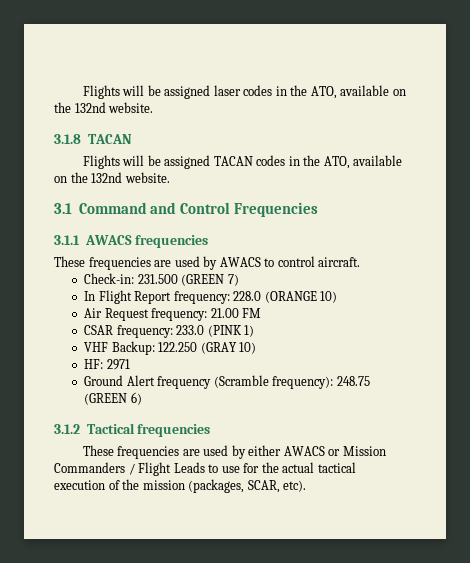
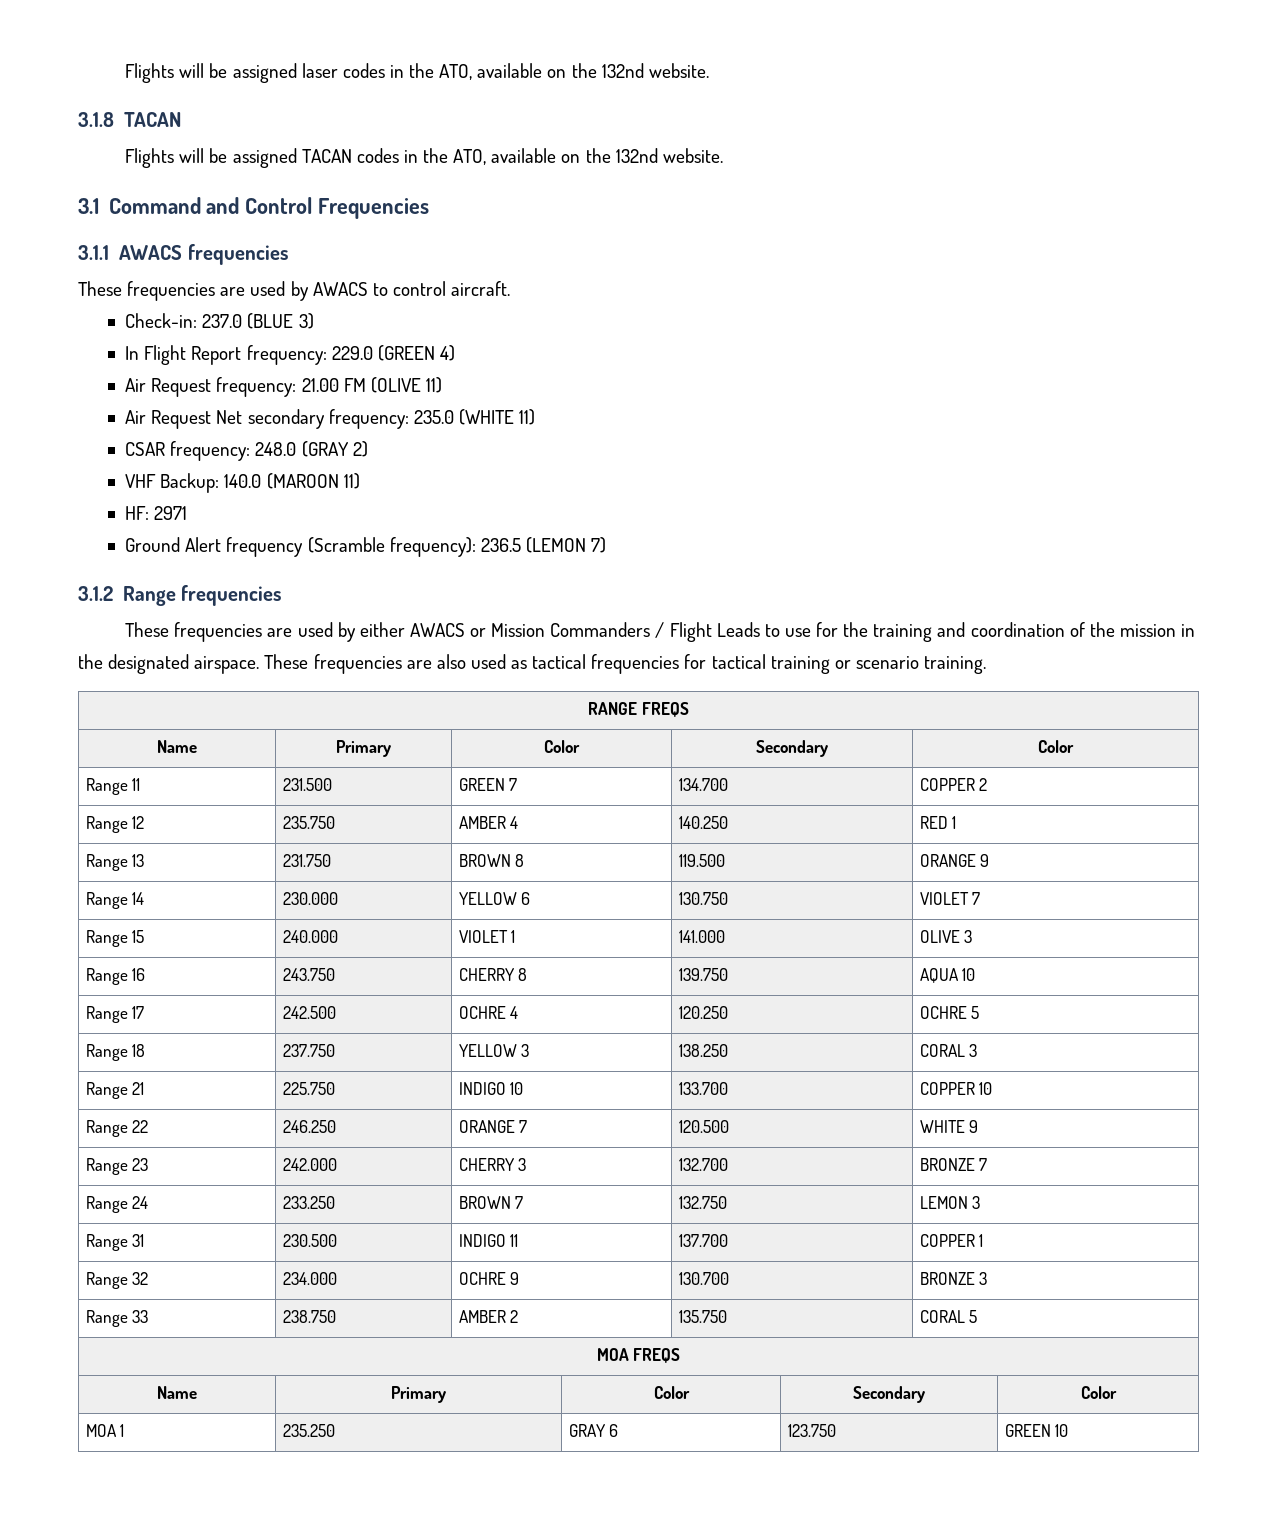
[137,274,239,286] 231.500 (GREEN 7) -> [202,313,314,329] 237.0 (BLUE 3)
[233,291,338,303] 228.0 (ORANGE 10) -> [331,345,455,361] 229.0 (GREEN 4)
(262, 313) none -> [370,377,442,393] [125,409,536,429] (OLIVE 11) // Air Request Net secondary frequency: 235.0 (WHITE 11)
[176,325,255,337] 233.0 (PINK 1) -> [255,441,368,457] 248.0 (GRAY 2)
[158,342,257,354] 122.250 (GRAY 10) -> [224,473,360,489] 140.0 (MAROON 11)
[336,376,370,386] [84,392,142,405] 248.75 (GREEN 6) -> [480,537,607,553] 236.5 (LEMON 7)
[86,423,135,434] Tactical -> [122,586,176,606] Range
[282,462,356,473] [54,479,307,493] actual tactical execution of the mission (packages, SCAR, etc). -> [873,622,1196,642] [78,654,987,674] [588,702,689,717] [157,740,197,753] [336,740,391,757] [544,740,580,753] [756,740,828,757] [1038,740,1074,753] [85,778,141,795] [282,778,332,791] [458,778,518,791] [678,778,728,791] [919,778,988,791] [85,816,145,833] [282,816,335,829] [458,816,519,829] [678,816,728,829] [919,816,957,829] [85,854,145,871] [282,854,331,867] [458,854,525,867] [678,854,725,867] [919,854,990,867] [85,892,145,909] [282,892,338,905] [458,892,531,905] [678,892,728,905] [919,892,981,905] [85,930,145,947] [282,930,338,943] [458,930,516,943] [678,930,725,943] [919,930,973,943] [85,968,146,985] [282,968,335,981] [458,968,528,981] [678,968,728,981] [919,968,976,983] [85,1006,145,1023] [282,1006,336,1019] [458,1006,519,1019] [678,1006,728,1019] [919,1006,980,1019] [85,1044,146,1061] [282,1044,335,1057] [458,1044,530,1057] [678,1044,728,1057] [919,1044,978,1057] [85,1082,145,1099] [282,1082,335,1095] [458,1082,524,1095] [678,1082,728,1095] [919,1082,993,1095] [85,1120,149,1137] [282,1120,336,1133] [458,1120,528,1133] [678,1120,729,1133] [919,1120,979,1133] [85,1158,149,1175] [282,1158,337,1171] [458,1158,527,1171] [678,1158,728,1171] [919,1158,988,1171] [85,1196,149,1213] [282,1196,335,1209] [458,1196,524,1209] [678,1196,727,1209] [919,1196,981,1209] [85,1234,145,1251] [282,1234,337,1247] [458,1234,519,1247] [678,1234,728,1247] [919,1234,984,1247] [85,1272,149,1289] [282,1272,337,1285] [458,1272,520,1285] [678,1272,729,1285] [919,1272,988,1285] [85,1310,149,1327] [282,1310,336,1323] [458,1310,519,1323] [678,1310,727,1323] [919,1310,978,1323] [596,1348,681,1363] [157,1386,197,1399] [390,1386,446,1403] [653,1386,690,1399] [853,1386,925,1403] [1080,1386,1117,1399] [85,1424,125,1437] [282,1424,335,1437] [568,1424,619,1437] [787,1424,836,1437] [1004,1424,1069,1437] training and coordination of the mission in the designated airspace. These frequencies are also used as tactical frequencies for tactical training or scenario training. // RANGE FREQS // Name | Primary | Color | Secondary | Color // Range 11 | 231.500 | GREEN 7 | 134.700 | COPPER 2 // Range 12 | 235.750 | AMBER 4 | 140.250 | RED 1 // Range 13 | 231.750 | BROWN 8 | 119.500 | ORANGE 9 // Range 14 | 230.000 | YELLOW 6 | 130.750 | VIOLET 7 // Range 15 | 240.000 | VIOLET 1 | 141.000 | OLIVE 3 // Range 16 | 243.750 | CHERRY 8 | 139.750 | AQUA 10 // Range 17 | 242.500 | OCHRE 4 | 120.250 | OCHRE 5 // Range 18 | 237.750 | YELLOW 3 | 138.250 | CORAL 3 // Range 21 | 225.750 | INDIGO 10 | 133.700 | COPPER 10 // Range 22 | 246.250 | ORANGE 7 | 120.500 | WHITE 9 // Range 23 | 242.000 | CHERRY 3 | 132.700 | BRONZE 7 // Range 24 | 233.250 | BROWN 7 | 132.750 | LEMON 3 // Range 31 | 230.500 | INDIGO 11 | 137.700 | COPPER 1 // Range 32 | 234.000 | OCHRE 9 | 130.700 | BRONZE 3 // Range 33 | 238.750 | AMBER 2 | 135.750 | CORAL 5 // MOA FREQS // Name | Primary | Color | Secondary | Color // MOA 1 | 235.250 | GRAY 6 | 123.750 | GREEN 10

